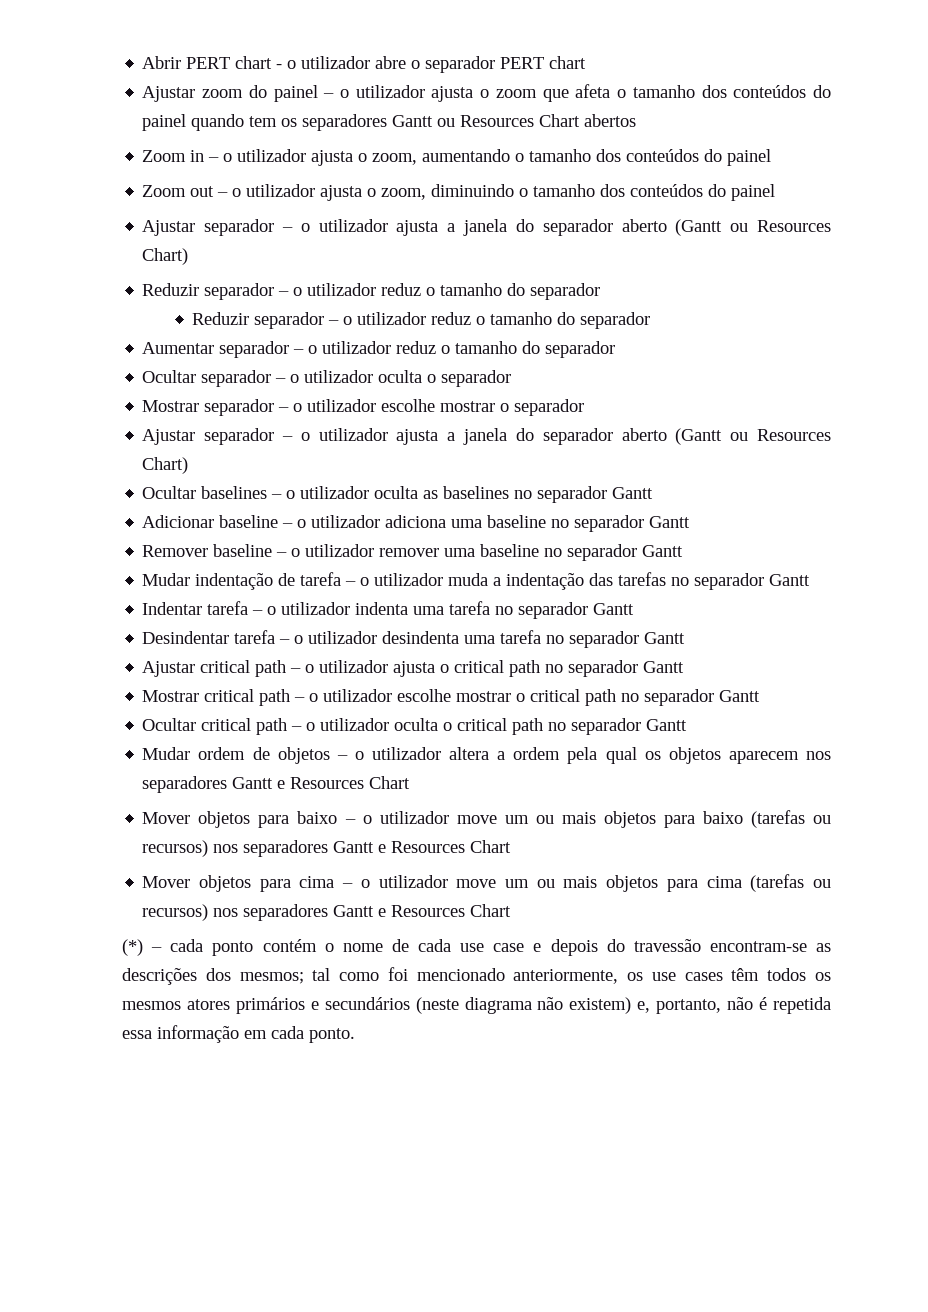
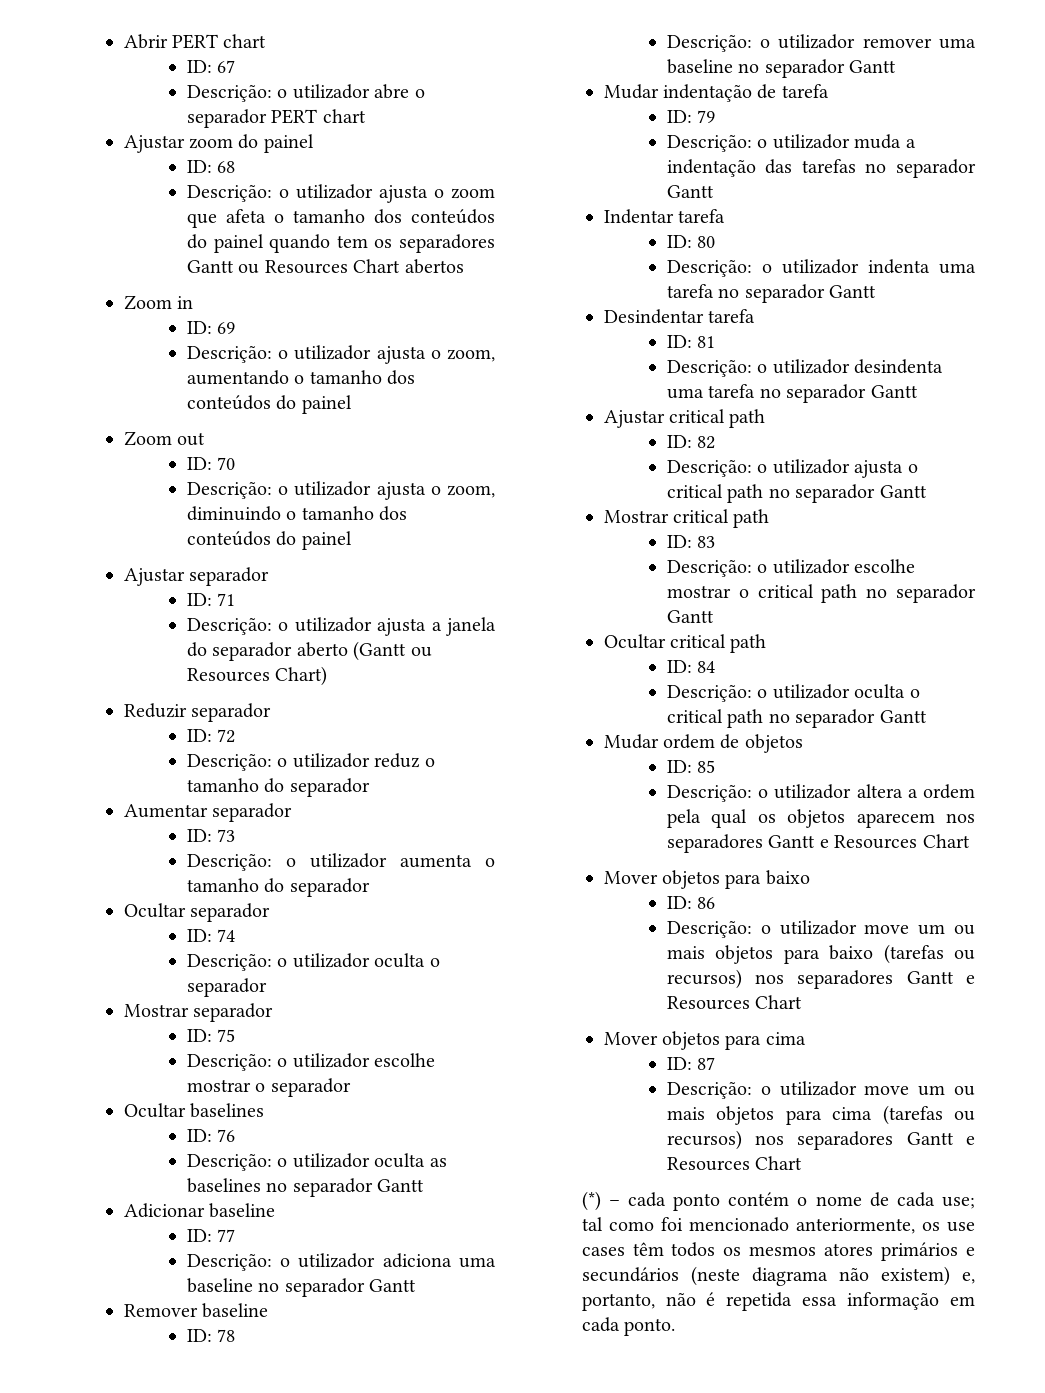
[276,64,283,69] - -> [186,60,236,73] [186,84,272,102] // ID: 67 // Descrição:
[323,93,335,98] – -> [186,160,236,173] [186,184,272,202] // ID: 68 // Descrição:
[208,157,220,162] – -> [186,321,236,334] [186,345,272,363] // ID: 69 // Descrição:
[217,192,229,197] – -> [186,457,236,470] [186,481,272,499] // ID: 70 // Descrição:
[281,227,293,232] – -> [186,593,236,606] [186,617,272,635] // ID: 71 // Descrição:
[278,283,601,300] [192,312,340,329] – o utilizador reduz o tamanho do separador // Reduzir separador – -> [186,729,236,743] [186,753,272,771] // ID: 72 // Descrição:
[293,341,437,354] – o utilizador reduz -> [186,829,236,842] [186,853,472,871] // ID: 73 // Descrição: o utilizador aumenta
[275,378,287,383] – -> [186,929,236,942] [186,953,272,971] // ID: 74 // Descrição:
[278,407,290,412] – -> [186,1029,236,1042] [186,1053,272,1071] // ID: 75 // Descrição:
[142,428,832,445] [142,457,189,474] // Ajustar separador – o utilizador ajusta a janela do separador aberto (Gantt ou Resources Chart) -> (351, 1087) none
[271,494,283,499] – -> [186,1129,236,1142] [186,1153,272,1171] // ID: 76 // Descrição:
[282,523,294,528] – -> [186,1229,236,1242] [186,1253,272,1271] // ID: 77 // Descrição:
[276,552,288,557] – -> [186,1329,236,1342] [666,34,752,52] // ID: 78 // Descrição:
[345,581,357,586] – -> [666,110,716,123] [666,134,752,152] // ID: 79 // Descrição:
[252,610,264,615] – -> [666,235,716,248] [666,259,752,277] // ID: 80 // Descrição:
[279,639,291,644] – -> [666,335,716,348] [666,359,752,377] // ID: 81 // Descrição:
[290,668,302,673] – -> [666,435,716,449] [666,459,752,477] // ID: 82 // Descrição:
[294,697,306,702] – -> [666,535,716,548] [666,559,752,577] // ID: 83 // Descrição:
[291,726,303,731] – -> [666,660,716,673] [666,684,752,702] // ID: 84 // Descrição:
[336,755,348,760] – -> [666,760,716,773] [666,784,752,802] // ID: 85 // Descrição:
[344,819,356,824] – -> [666,896,716,909] [666,920,752,938] // ID: 86 // Descrição:
[342,883,354,888] – -> [666,1057,716,1070] [666,1081,752,1099] // ID: 87 // Descrição:
[460,939,831,956] [121,968,304,985] use case e depois do travessão encontram-se as descrições dos mesmos; -> [942,1197,975,1209] use;

